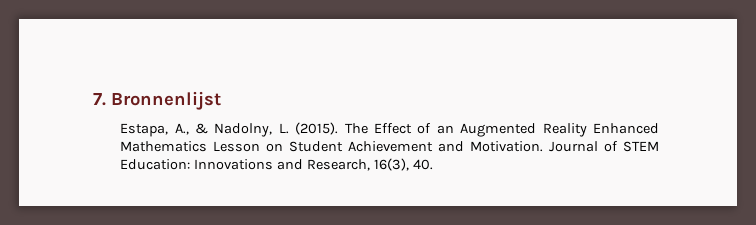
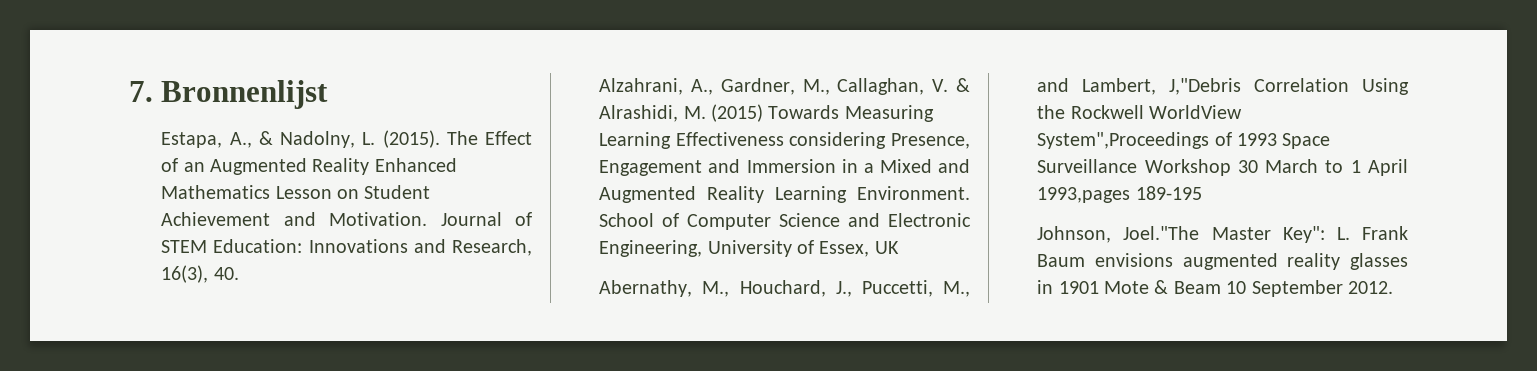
(433, 164) none -> [599,78,970,95] [599,104,934,122] [599,132,970,149] [599,159,970,176] [599,186,970,203] [599,213,971,230] [599,240,899,257] [599,280,970,297] [1037,78,1409,95] [1037,105,1243,119] [1037,132,1331,149] [1037,159,1408,176] [1037,186,1202,203] [1037,226,1408,243] [1037,253,1408,270] [1037,280,1394,297] // Alzahrani, A., Gardner, M., Callaghan, V. & Alrashidi, M. (2015) Towards Measuring Learning Effectiveness considering Presence, Engagement and Immersion in a Mixed and Augmented Reality Learning Environment. School of Computer Science and Electronic Engineering, University of Essex, UK // Abernathy, M., Houchard, J., Puccetti, M., and Lambert, J,"Debris Correlation Using the Rockwell WorldView System",Proceedings of 1993 Space Surveillance Workshop 30 March to 1 April 1993,pages 189-195 // Johnson, Joel."The Master Key": L. Frank Baum envisions augmented reality glasses in 1901 Mote & Beam 10 September 2012.

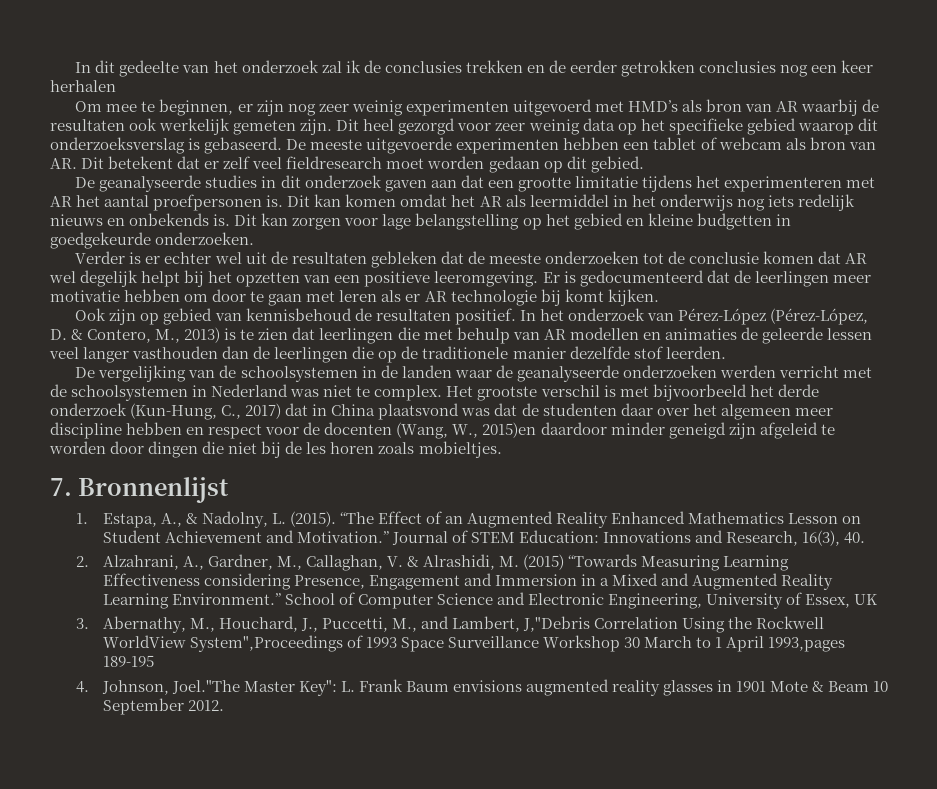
(129, 91) none -> [75,60,874,77] [50,80,116,92] [75,99,880,116] [50,118,878,135] [50,137,876,154] [50,156,644,173] [75,175,876,192] [50,194,855,211] [50,213,791,230] [50,232,255,249] [75,251,868,268] [49,270,871,287] [50,289,659,306] [75,308,869,325] [50,327,872,344] [49,346,726,363] [75,365,873,382] [50,384,819,401] [50,403,833,420] [50,422,835,439] [49,441,502,458] In dit gedeelte van het onderzoek zal ik de conclusies trekken en de eerder getrokken conclusies nog een keer herhalen // Om mee te beginnen, er zijn nog zeer weinig experimenten uitgevoerd met HMD’s als bron van AR waarbij de resultaten ook werkelijk gemeten zijn. Dit heel gezorgd voor zeer weinig data op het specifieke gebied waarop dit onderzoeksverslag is gebaseerd. De meeste uitgevoerde experimenten hebben een tablet of webcam als bron van AR. Dit betekent dat er zelf veel fieldresearch moet worden gedaan op dit gebied. // De geanalyseerde studies in dit onderzoek gaven aan dat een grootte limitatie tijdens het experimenteren met AR het aantal proefpersonen is. Dit kan komen omdat het AR als leermiddel in het onderwijs nog iets redelijk nieuws en onbekends is. Dit kan zorgen voor lage belangstelling op het gebied en kleine budgetten in goedgekeurde onderzoeken. // Verder is er echter wel uit de resultaten gebleken dat de meeste onderzoeken tot de conclusie komen dat AR wel degelijk helpt bij het opzetten van een positieve leeromgeving. Er is gedocumenteerd dat de leerlingen meer motivatie hebben om door te gaan met leren als er AR technologie bij komt kijken. // Ook zijn op gebied van kennisbehoud de resultaten positief. In het onderzoek van Pérez-López (Pérez-López, D. & Contero, M., 2013) is te zien dat leerlingen die met behulp van AR modellen en animaties de geleerde lessen veel langer vasthouden dan de leerlingen die op de traditionele manier dezelfde stof leerden. // De vergelijking van de schoolsystemen in de landen waar de geanalyseerde onderzoeken werden verricht met de schoolsystemen in Nederland was niet te complex. Het grootste verschil is met bijvoorbeeld het derde onderzoek (Kun-Hung, C., 2017) dat in China plaatsvond was dat de studenten daar over het algemeen meer discipline hebben en respect voor de docenten (Wang, W., 2015)en daardoor minder geneigd zijn afgeleid te worden door dingen die niet bij de les horen zoals mobieltjes. //
(329, 94) none -> [76,513,89,524] 1.
[446,131,478,145] The -> [339,512,374,524] “The
[329,212,428,226] Motivation. -> [296,531,389,543] Motivation.”
(239, 273) none -> [76,556,90,567] 2.
[768,105,840,119] Towards -> [568,554,638,567] “Towards
[857,186,970,200] Environment. -> [171,593,281,605] Environment.”
(899, 247) none -> [76,618,90,629] 3.
(1202, 193) none -> [76,681,90,693] 4.

